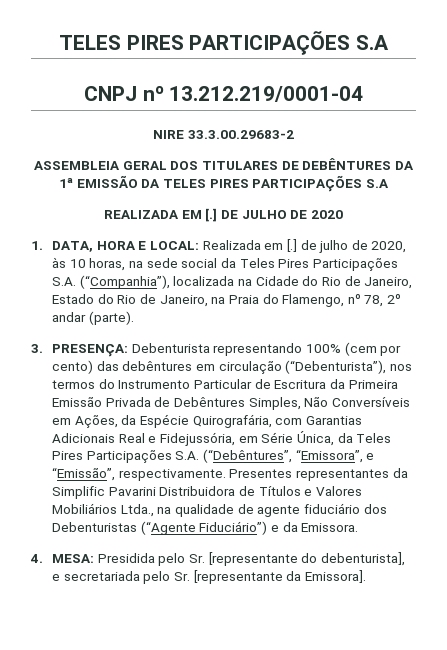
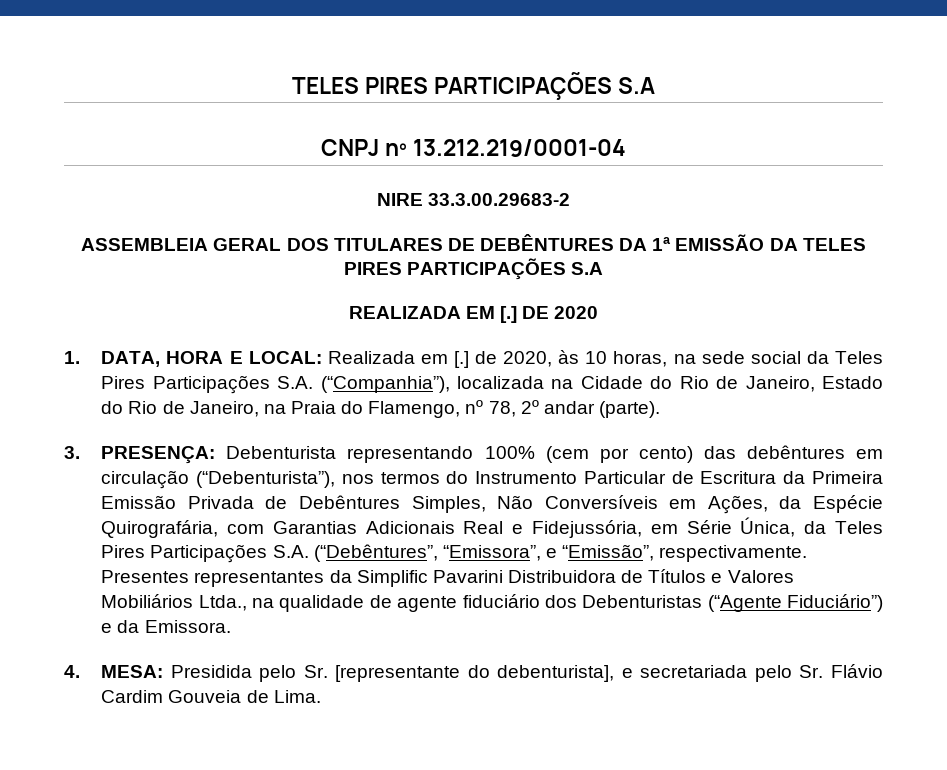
[241,210,308,219] JULHO DE -> (550, 312) none
[319,240,368,253] julho de -> (498, 357) none
[193,570,366,584] [representante da Emissora]. -> [830,664,883,678] [101,690,321,703] Flávio Cardim Gouveia de Lima.

